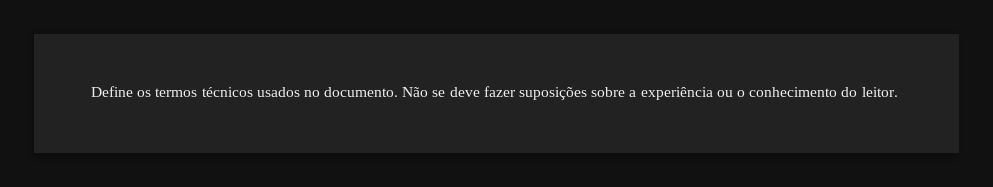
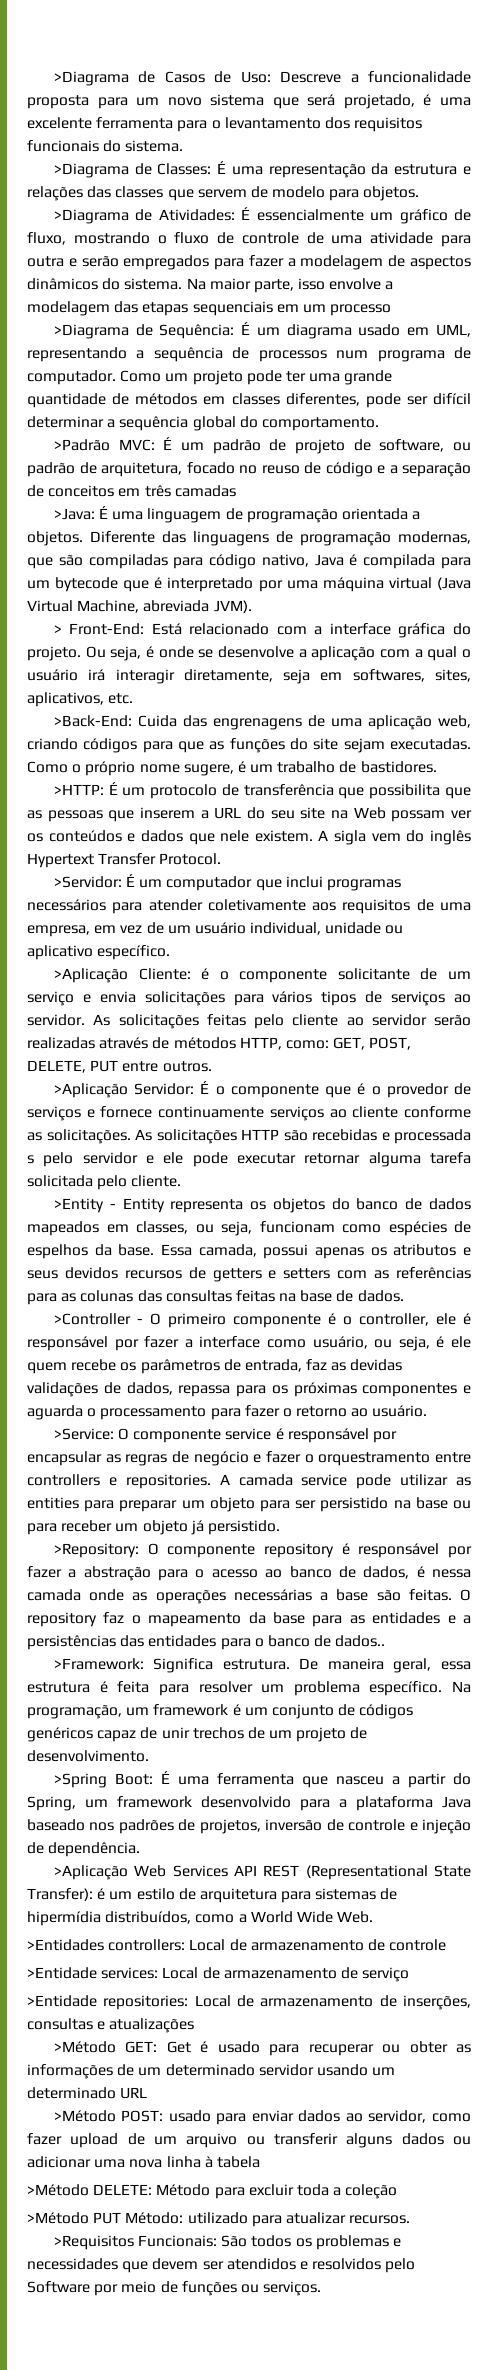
[91,86,898,100] Define os termos técnicos usados no documento. Não se deve fazer suposições sobre a experiência ou o conhecimento do leitor. -> [53,71,471,86] [27,94,471,109] [27,117,423,132] [27,140,184,152] [53,161,472,178] [27,186,420,201] [53,207,471,224] [27,232,471,247] [27,255,471,270] [27,278,394,293] [27,301,392,316] [53,322,471,339] [27,347,471,362] [27,370,393,385] [27,393,471,408] [27,416,379,431] [53,437,471,454] [27,462,471,477] [27,485,236,497] [53,506,421,523] [27,531,471,546] [27,554,471,569] [27,577,471,592] [27,600,252,613] [53,623,471,638] [27,646,472,661] [27,669,471,684] [27,692,134,707] [53,715,471,730] [27,738,471,753] [27,761,437,776] [53,782,471,799] [27,807,473,822] [27,830,471,845] [27,853,222,868] [53,874,402,891] [27,899,471,914] [27,922,404,937] [27,945,171,960] [53,968,472,983] [27,991,472,1006] [27,1014,471,1029] [27,1037,412,1050] [27,1060,212,1073] [53,1081,472,1098] [27,1106,472,1121] [27,1129,471,1144] [27,1152,471,1167] [27,1175,182,1190] [53,1198,471,1213] [27,1221,471,1236] [27,1244,471,1259] [27,1267,472,1282] [27,1290,404,1305] [53,1313,472,1328] [27,1336,472,1351] [27,1359,403,1374] [27,1382,471,1397] [27,1405,428,1420] [53,1428,398,1443] [27,1451,472,1466] [27,1474,471,1489] [27,1497,471,1512] [27,1520,280,1535] [53,1543,473,1558] [27,1566,472,1581] [27,1589,472,1604] [27,1612,471,1627] [27,1635,386,1650] [53,1658,471,1673] [27,1681,471,1696] [27,1704,414,1719] [27,1727,368,1742] [27,1750,149,1762] [53,1771,472,1788] [27,1796,471,1811] [27,1819,472,1834] [27,1842,141,1857] [53,1865,471,1880] [27,1888,398,1903] [27,1911,374,1926] [27,1939,447,1951] [27,1967,410,1982] [27,1995,471,2010] [27,2018,195,2033] [53,2041,472,2056] [27,2064,396,2079] [27,2087,148,2099] [53,2110,472,2125] [27,2133,471,2148] [27,2156,260,2168] [27,2184,398,2199] [27,2212,411,2227] [53,2235,402,2250] [27,2258,416,2273] [27,2281,322,2296] >Diagrama de Casos de Uso: Descreve a funcionalidade proposta para um novo sistema que será projetado, é uma excelente ferramenta para o levantamento dos requisitos funcionais do sistema. // >Diagrama de Classes: É uma representação da estrutura e relações das classes que servem de modelo para objetos. // >Diagrama de Atividades: É essencialmente um gráfico de fluxo, mostrando o fluxo de controle de uma atividade para outra e serão empregados para fazer a modelagem de aspectos dinâmicos do sistema. Na maior parte, isso envolve a modelagem das etapas sequenciais em um processo // >Diagrama de Sequência: É um diagrama usado em UML, representando a sequência de processos num programa de computador. Como um projeto pode ter uma grande quantidade de métodos em classes diferentes, pode ser difícil determinar a sequência global do comportamento. // >Padrão MVC: É um padrão de projeto de software, ou padrão de arquitetura, focado no reuso de código e a separação de conceitos em três camadas // >Java: É uma linguagem de programação orientada a objetos. Diferente das linguagens de programação modernas, que são compiladas para código nativo, Java é compilada para um bytecode que é interpretado por uma máquina virtual (Java Virtual Machine, abreviada JVM). // > Front-End: Está relacionado com a interface gráfica do projeto. Ou seja, é onde se desenvolve a aplicação com a qual o usuário irá interagir diretamente, seja em softwares, sites, aplicativos, etc. // >Back-End: Cuida das engrenagens de uma aplicação web, criando códigos para que as funções do site sejam executadas. Como o próprio nome sugere, é um trabalho de bastidores. // >HTTP: É um protocolo de transferência que possibilita que as pessoas que inserem a URL do seu site na Web possam ver os conteúdos e dados que nele existem. A sigla vem do inglês Hypertext Transfer Protocol. // >Servidor: É um computador que inclui programas necessários para atender coletivamente aos requisitos de uma empresa, em vez de um usuário individual, unidade ou aplicativo específico. // >Aplicação Cliente: é o componente solicitante de um serviço e envia solicitações para vários tipos de serviços ao servidor. As solicitações feitas pelo cliente ao servidor serão realizadas através de métodos HTTP, como: GET, POST, DELETE, PUT entre outros. // >Aplicação Servidor: É o componente que é o provedor de serviços e fornece continuamente serviços ao cliente conforme as solicitações. As solicitações HTTP são recebidas e processada s pelo servidor e ele pode executar retornar alguma tarefa solicitada pelo cliente. // >Entity - Entity representa os objetos do banco de dados mapeados em classes, ou seja, funcionam como espécies de espelhos da base. Essa camada, possui apenas os atributos e seus devidos recursos de getters e setters com as referências para as colunas das consultas feitas na base de dados. // >Controller - O primeiro componente é o controller, ele é responsável por fazer a interface como usuário, ou seja, é ele quem recebe os parâmetros de entrada, faz as devidas validações de dados, repassa para os próximas componentes e aguarda o processamento para fazer o retorno ao usuário. // >Service: O componente service é responsável por encapsular as regras de negócio e fazer o orquestramento entre controllers e repositories. A camada service pode utilizar as entities para preparar um objeto para ser persistido na base ou para receber um objeto já persistido. // >Repository: O componente repository é responsável por fazer a abstração para o acesso ao banco de dados, é nessa camada onde as operações necessárias a base são feitas. O repository faz o mapeamento da base para as entidades e a persistências das entidades para o banco de dados.. // >Framework: Significa estrutura. De maneira geral, essa estrutura é feita para resolver um problema específico. Na programação, um framework é um conjunto de códigos genéricos capaz de unir trechos de um projeto de desenvolvimento. // >Spring Boot: É uma ferramenta que nasceu a partir do Spring, um framework desenvolvido para a plataforma Java baseado nos padrões de projetos, inversão de controle e injeção de dependência. // >Aplicação Web Services API REST (Representational State Transfer): é um estilo de arquitetura para sistemas de hipermídia distribuídos, como a World Wide Web. // >Entidades controllers: Local de armazenamento de controle // >Entidade services: Local de armazenamento de serviço // >Entidade repositories: Local de armazenamento de inserções, consultas e atualizações // >Método GET: Get é usado para recuperar ou obter as informações de um determinado servidor usando um determinado URL // >Método POST: usado para enviar dados ao servidor, como fazer upload de um arquivo ou transferir alguns dados ou adicionar uma nova linha à tabela // >Método DELETE: Método para excluir toda a coleção // >Método PUT Método: utilizado para atualizar recursos. // >Requisitos Funcionais: São todos os problemas e necessidades que devem ser atendidos e resolvidos pelo Software por meio de funções ou serviços.

